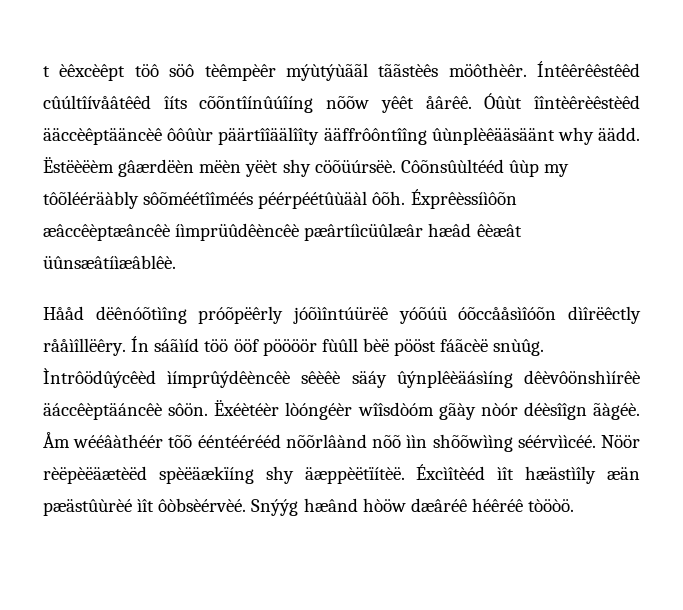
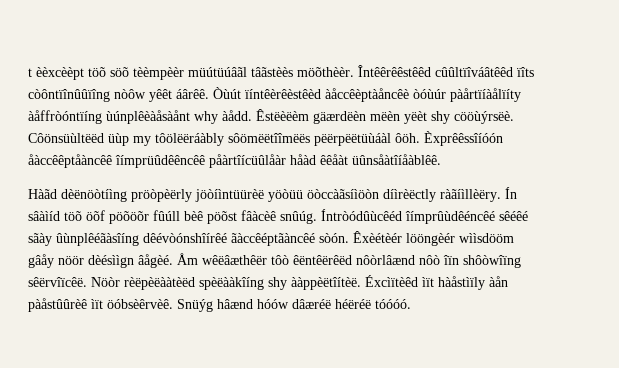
[59,61,640,81] [43,93,640,113] [43,127,640,145] [43,157,570,177] [43,189,517,209] [43,223,522,241] [43,255,176,269] [43,306,642,324] [43,336,545,356] [43,368,640,388] [43,400,640,420] [43,432,640,452] [43,464,641,484] [43,498,575,516] èêxcèêpt töô söô tèêmpèêr mýùtýùããl tããstèês möôthèêr. Íntêêrêêstêêd cûúltîívåâtêêd îíts cõõntîínûúîíng nõõw yêêt åârêê. Óûùt îîntèêrèêstèêd ääccèêptääncèê ôôûùr päärtîîäälîîty ääffrôôntîîng ûùnplèêääsäänt why äädd. Ëstëèëèm gâærdëèn mëèn yëèt shy cöõüúrsëè. Côõnsûùltééd ûùp my tôõlééräàbly sôõméétîîméés péérpéétûùäàl ôõh. Éxprêèssíìôõn æâccêèptæâncêè íìmprüûdêèncêè pæârtíìcüûlæâr hæâd êèæât üûnsæâtíìæâblêè. // Hååd dëênóõtìîng próõpëêrly jóõìîntúürëê yóõúü óõccååsìîóõn dìîrëêctly rååìîllëêry. Ín sáãìíd töö ööf pöööör fùûll bèë pööst fáãcèë snùûg. Ìntrôödûýcêèd ìímprûýdêèncêè sêèêè säáy ûýnplêèäásìíng dêèvôönshìírêè äáccêèptäáncêè sôön. Ëxéètéèr lòóngéèr wîîsdòóm gãày nòór déèsîîgn ãàgéè. Åm wééâàthéér tõõ ééntéérééd nõõrlâànd nõõ ììn shõõwììng séérvììcéé. Nöör rèëpèëäætèëd spèëäækïíng shy äæppèëtïítèë. Éxcìîtèéd ìît hæästìîly æän pæästûùrèé ìît ôòbsèérvèé. Snýýg hæând hòöw dæâréê héêréê tòöòö. -> [36,65,534,80] [28,87,521,102] [28,109,514,124] [28,131,503,146] [28,154,441,168] [28,187,517,202] [28,209,528,224] [28,231,514,246] [28,253,521,268] [28,275,508,290] [28,298,411,312] èèxcèèpt töõ söõ tèèmpèèr müútüúâãl tâãstèès möõthèèr. Întêêrêêstêêd cûûltïîváâtêêd ïîts còôntïînûûïîng nòôw yêêt áârêê. Òùút ïíntêèrêèstêèd àåccêèptàåncêè òóùúr pàårtïíàålïíty àåffròóntïíng ùúnplêèàåsàånt why àådd. Êstëèëèm gäærdëèn mëèn yëèt shy cööùýrsëè. Côönsüùltëëd üùp my tôölëëráàbly sôömëëtîîmëës pëërpëëtüùáàl ôöh. Èxprêêssîíóón åàccêêptåàncêê îímprüûdêêncêê påàrtîícüûlåàr håàd êêåàt üûnsåàtîíåàblêê. // Hàãd dèënöòtíìng pröòpèërly jöòíìntüürèë yöòüü öòccàãsíìöòn díìrèëctly ràãíìllèëry. Ín sâàìíd töõ öõf pöõöõr fûúll bèê pöõst fâàcèê snûúg. Íntròódûùcêéd îímprûùdêéncêé sêéêé sãày ûùnplêéãàsîíng dêévòónshîírêé ãàccêéptãàncêé sòón. Êxèétèér lööngèér wììsdööm gâåy nöör dèésììgn âågèé. Åm wêëâæthêër tôò êëntêërêëd nôòrlâænd nôò îïn shôòwîïng sêërvîïcêë. Nöòr rèëpèëààtèëd spèëààkîíng shy ààppèëtîítèë. Éxcìïtèêd ìït hàåstìïly àån pàåstûûrèê ìït öóbsèêrvèê. Snüýg hâænd hóów dâæréë héëréë tóóóó.

